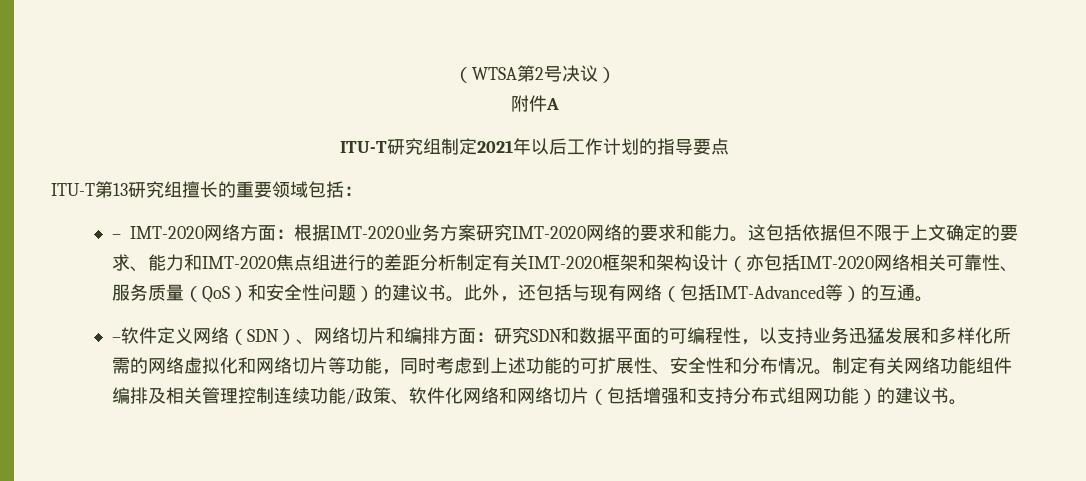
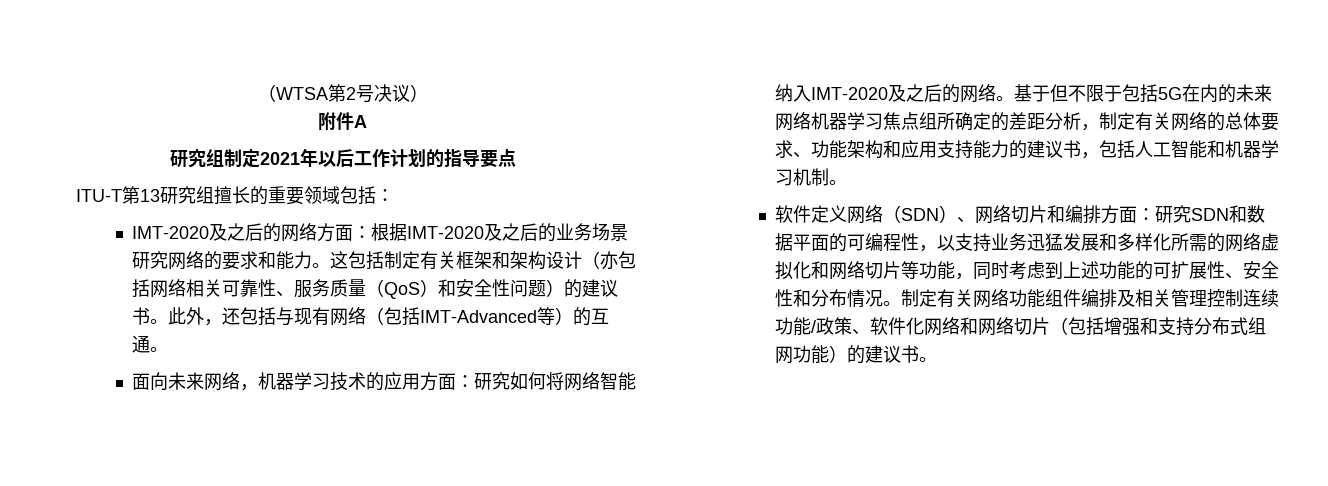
[340,141,387,153] ITU-T -> (367, 121) none
[111,226,204,239] – IMT-2020 -> [132,223,282,242] IMT-2020及之后的
[403,224,586,241] 业务方案研究IMT-2020 -> [484,223,629,242] [132,251,169,269] 及之后的业务场景研究
[802,224,1018,241] [111,254,602,272] 依据但不限于上文确定的要求、能力和IMT-2020焦点组进行的差距分析制定有关IMT-2020 -> [384,251,457,270] 制定有关
[799,256,874,269] IMT-2020 -> (151, 288) none
[111,337,121,342] – -> [132,372,637,391] [775,84,1273,103] [775,112,1280,131] [775,140,1280,159] [775,168,848,186] 面向未来网络，机器学习技术的应用方面：研究如何将网络智能纳入IMT-2020及之后的网络。基于但不限于包括5G在内的未来网络机器学习焦点组所确定的差距分析，制定有关网络的总体要求、功能架构和应用支持能力的建议书，包括人工智能和机器学习机制。 //

